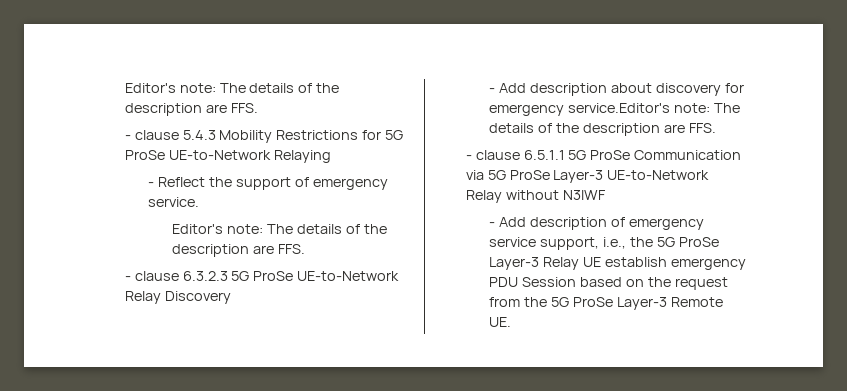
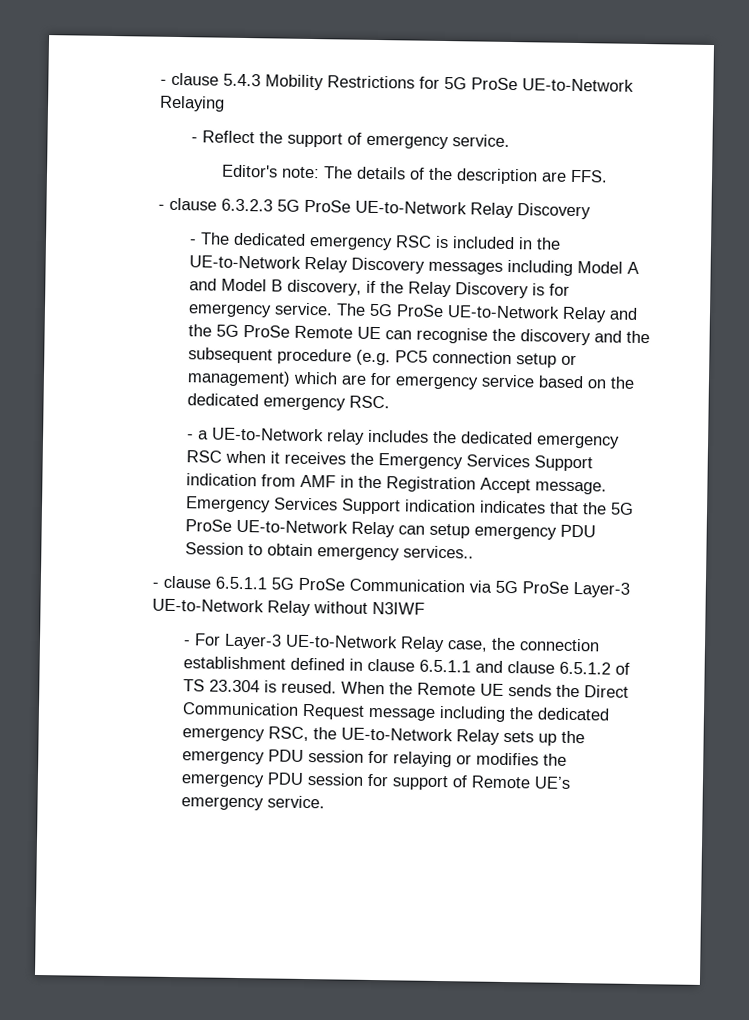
[124,83,340,93] [124,103,258,116] Editor's note: The details of the description are FFS. // -> (160, 82) none
[499,83,744,96] [489,103,741,116] [489,123,716,136] Add description about discovery for emergency service.Editor's note: The details of the description are FFS. -> [199,232,561,251] [188,255,639,276] [188,278,570,299] [187,302,638,323] [187,324,650,346] [187,347,577,368] [186,370,635,390] [186,393,390,411] [186,427,620,449] [185,450,593,472] [185,473,607,495] [184,496,634,515] [184,519,596,540] [184,542,474,561] The dedicated emergency RSC is included in the UE-to-Network Relay Discovery messages including Model A and Model B discovery, if the Relay Discovery is for emergency service. The 5G ProSe UE-to-Network Relay and the 5G ProSe Remote UE can recognise the discovery and the subsequent procedure (e.g. PC5 connection setup or management) which are for emergency service based on the dedicated emergency RSC. // - a UE-to-Network relay includes the dedicated emergency RSC when it receives the Emergency Services Support indication from AMF in the Registration Accept message. Emergency Services Support indication indicates that the 5G ProSe UE-to-Network Relay can setup emergency PDU Session to obtain emergency services..
[499,217,704,230] [489,237,719,250] [489,257,746,270] [489,277,728,290] [489,297,723,310] [489,317,512,327] Add description of emergency service support, i.e., the 5G ProSe Layer-3 Relay UE establish emergency PDU Session based on the request from the 5G ProSe Layer-3 Remote UE. -> [193,633,600,653] [182,656,630,675] [182,679,629,698] [181,702,610,722] [181,726,585,746] [181,749,567,768] [180,772,571,791] [180,795,325,811] For Layer-3 UE-to-Network Relay case, the connection establishment defined in clause 6.5.1.1 and clause 6.5.1.2 of TS 23.304 is reused. When the Remote UE sends the Direct Communication Request message including the dedicated emergency RSC, the UE-to-Network Relay sets up the emergency PDU session for relaying or modifies the emergency PDU session for support of Remote UE’s emergency service.

